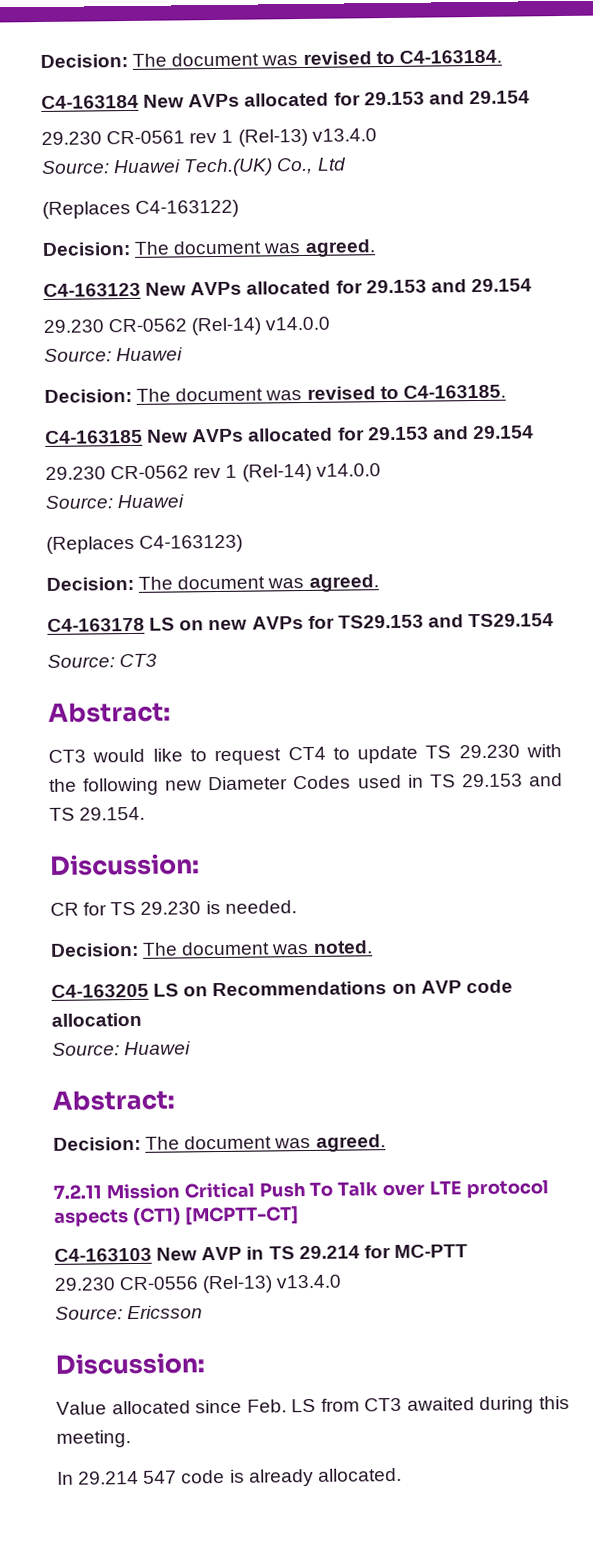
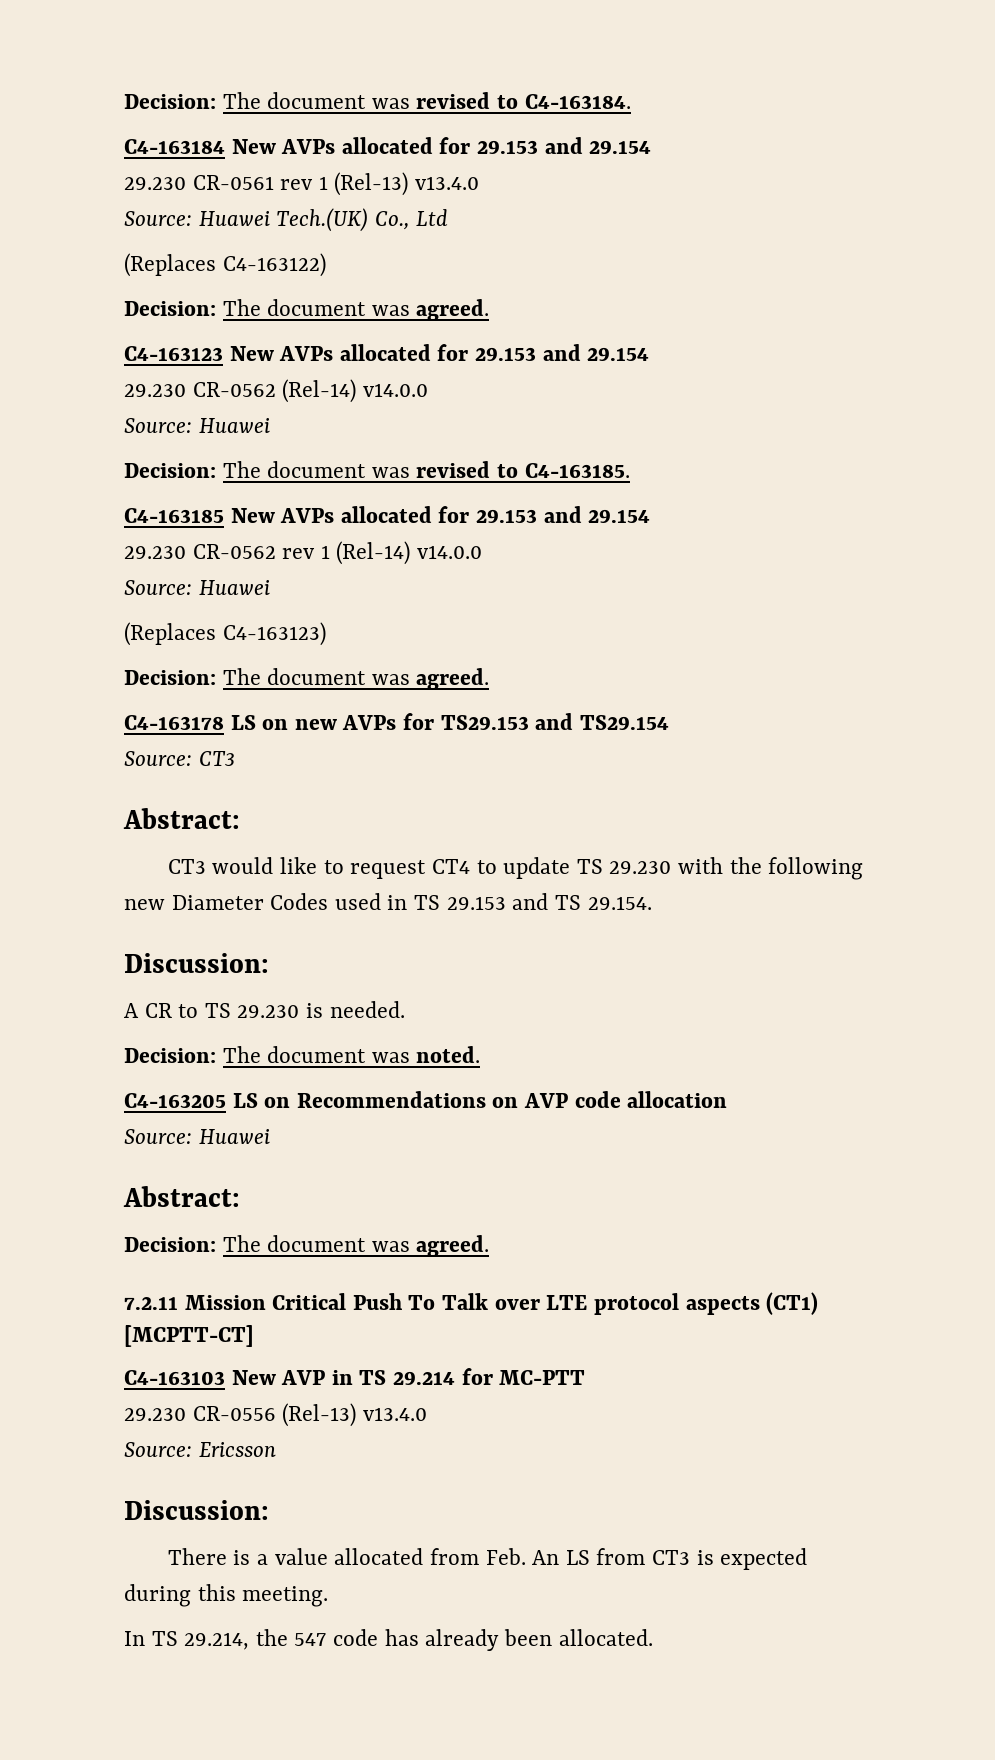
[50,902,108,916] CR for -> [124,1003,199,1018] A CR to
[56,1399,287,1415] Value allocated since Feb. -> [167,1548,560,1565] There is a value allocated from Feb. An
[406,1397,475,1411] awaited -> [696,1548,808,1570] is expected
[78,1468,314,1487] 29.214 547 code is already -> [151,1629,552,1651] TS 29.214, the 547 code has already been

